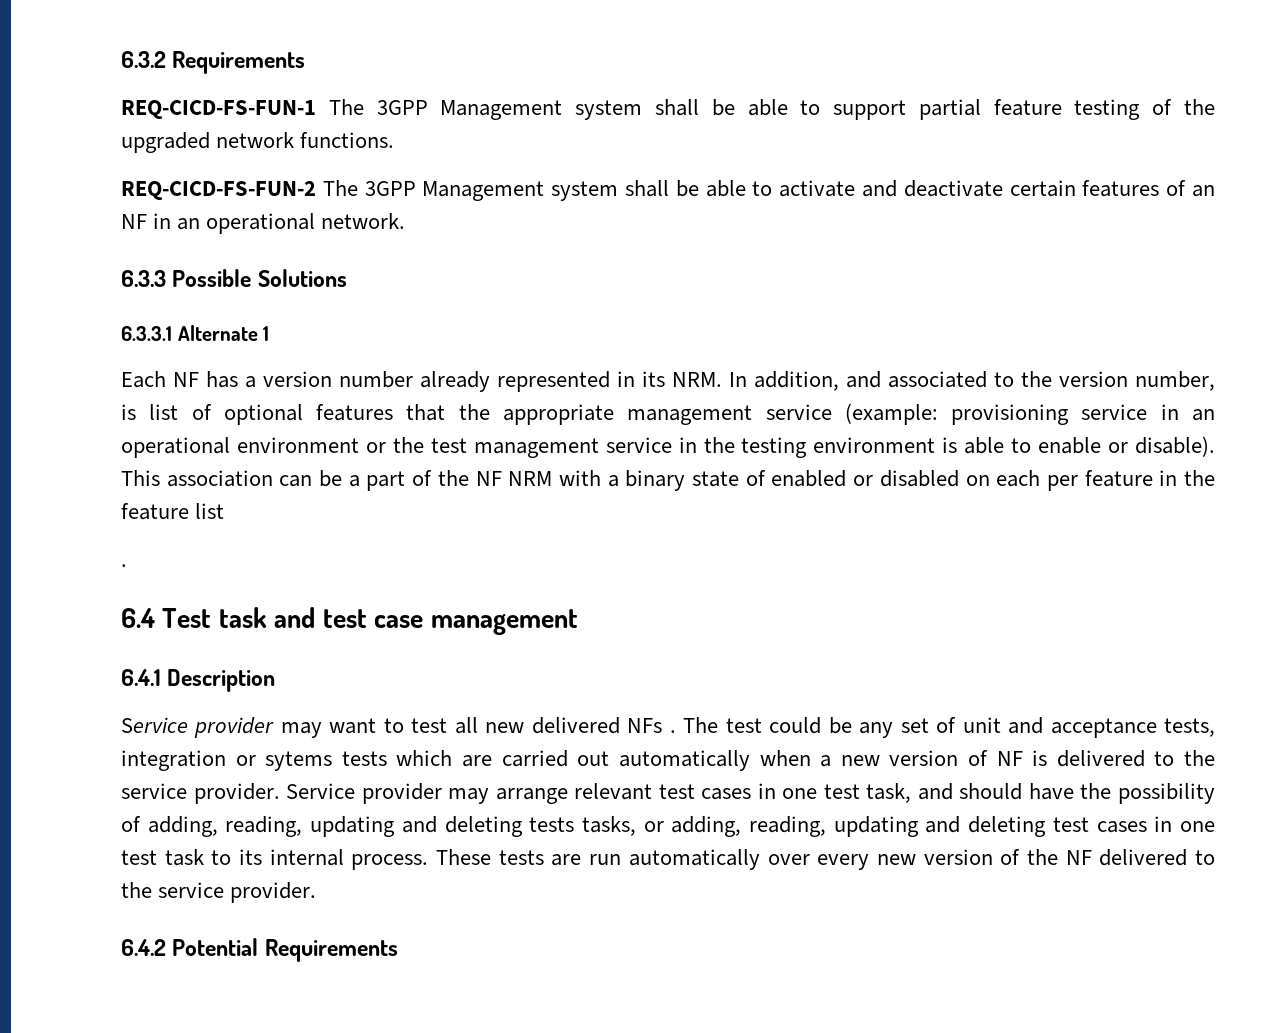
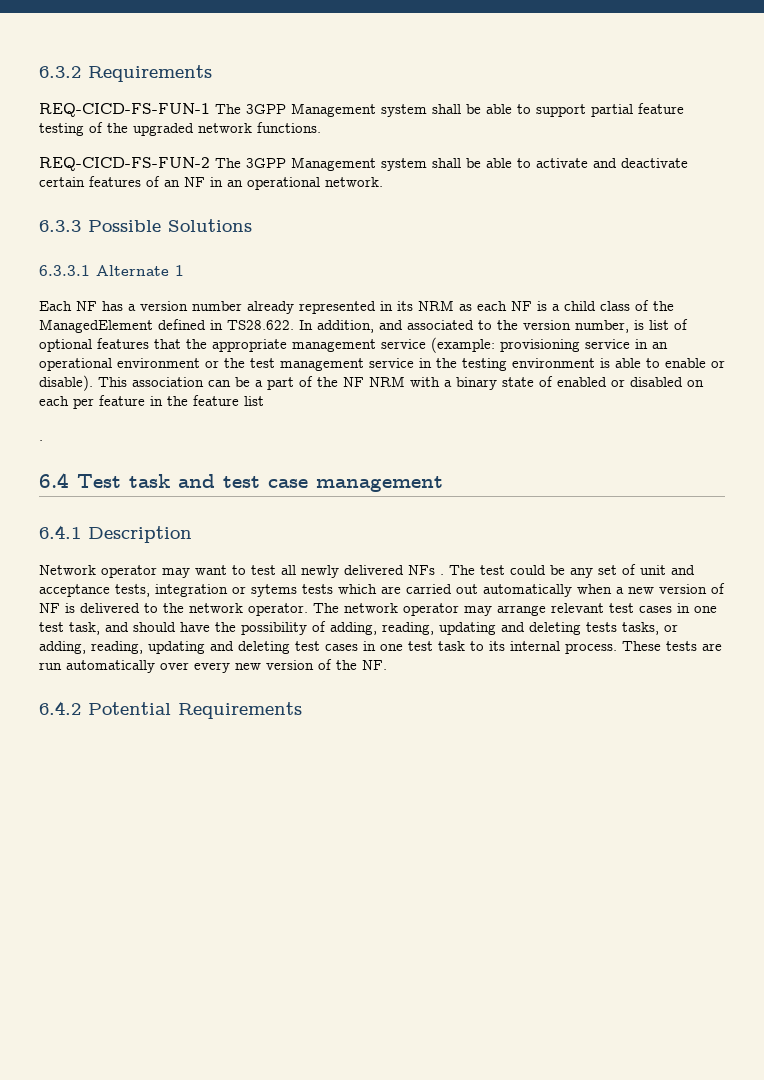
[672,372,722,387] NRM. -> [418,300,674,311] [39,319,294,333] NRM as each NF is a child class of the ManagedElement defined in TS28.622.
[121,717,275,738] Service provider -> [39,565,157,578] Network operator
[485,722,525,733] new -> [301,565,339,578] newly
[121,783,442,804] service provider. Service provider -> [189,603,459,616] network operator. The network operator
[1065,849,1216,866] [121,882,317,903] NF delivered to the service provider. -> [362,660,387,670] NF.

